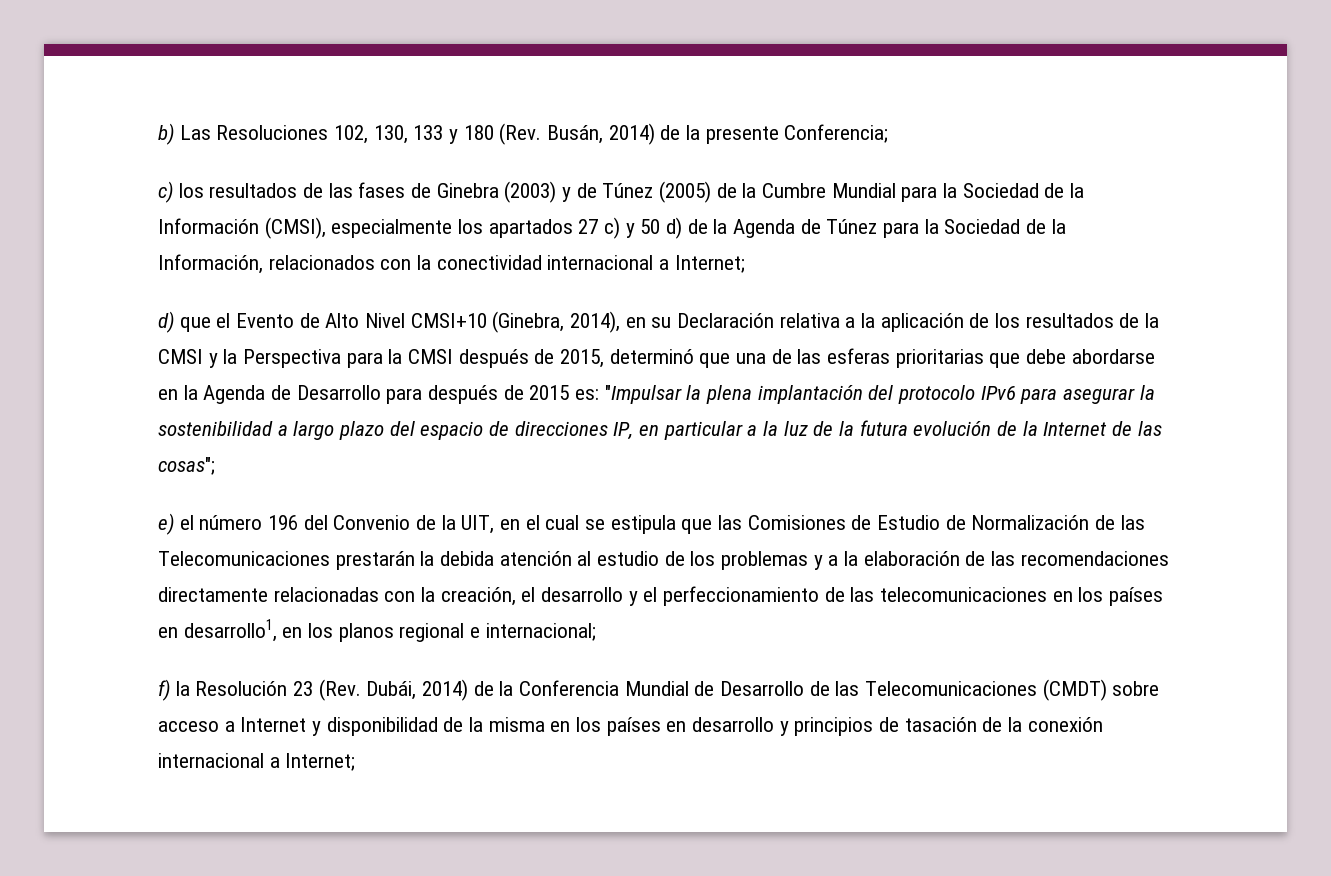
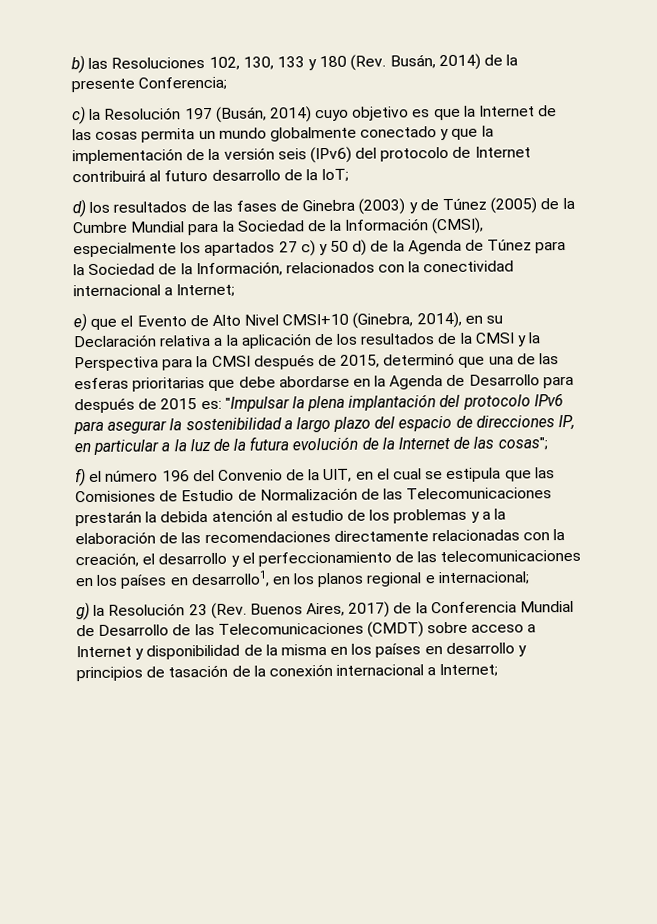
[179,125,211,140] Las -> [88,57,109,69] las
(173, 192) none -> [89,105,558,123] [72,125,494,143] [72,146,531,165] [72,168,350,183] [72,199,86,218] la Resolución 197 (Busán, 2014) cuyo objetivo es que la Internet de las cosas permita un mundo globalmente conectado y que la implementación de la versión seis (IPv6) del protocolo de Internet contribuirá al futuro desarrollo de la IoT; // d)
[158,311,174,333] d) -> [73,313,87,332] e)
[158,513,174,535] e) -> [75,468,86,487] f)
[158,679,170,701] f) -> [76,602,90,621] g)
[366,679,469,701] Dubái, 2014) -> [249,601,391,618] Buenos Aires, 2017)

